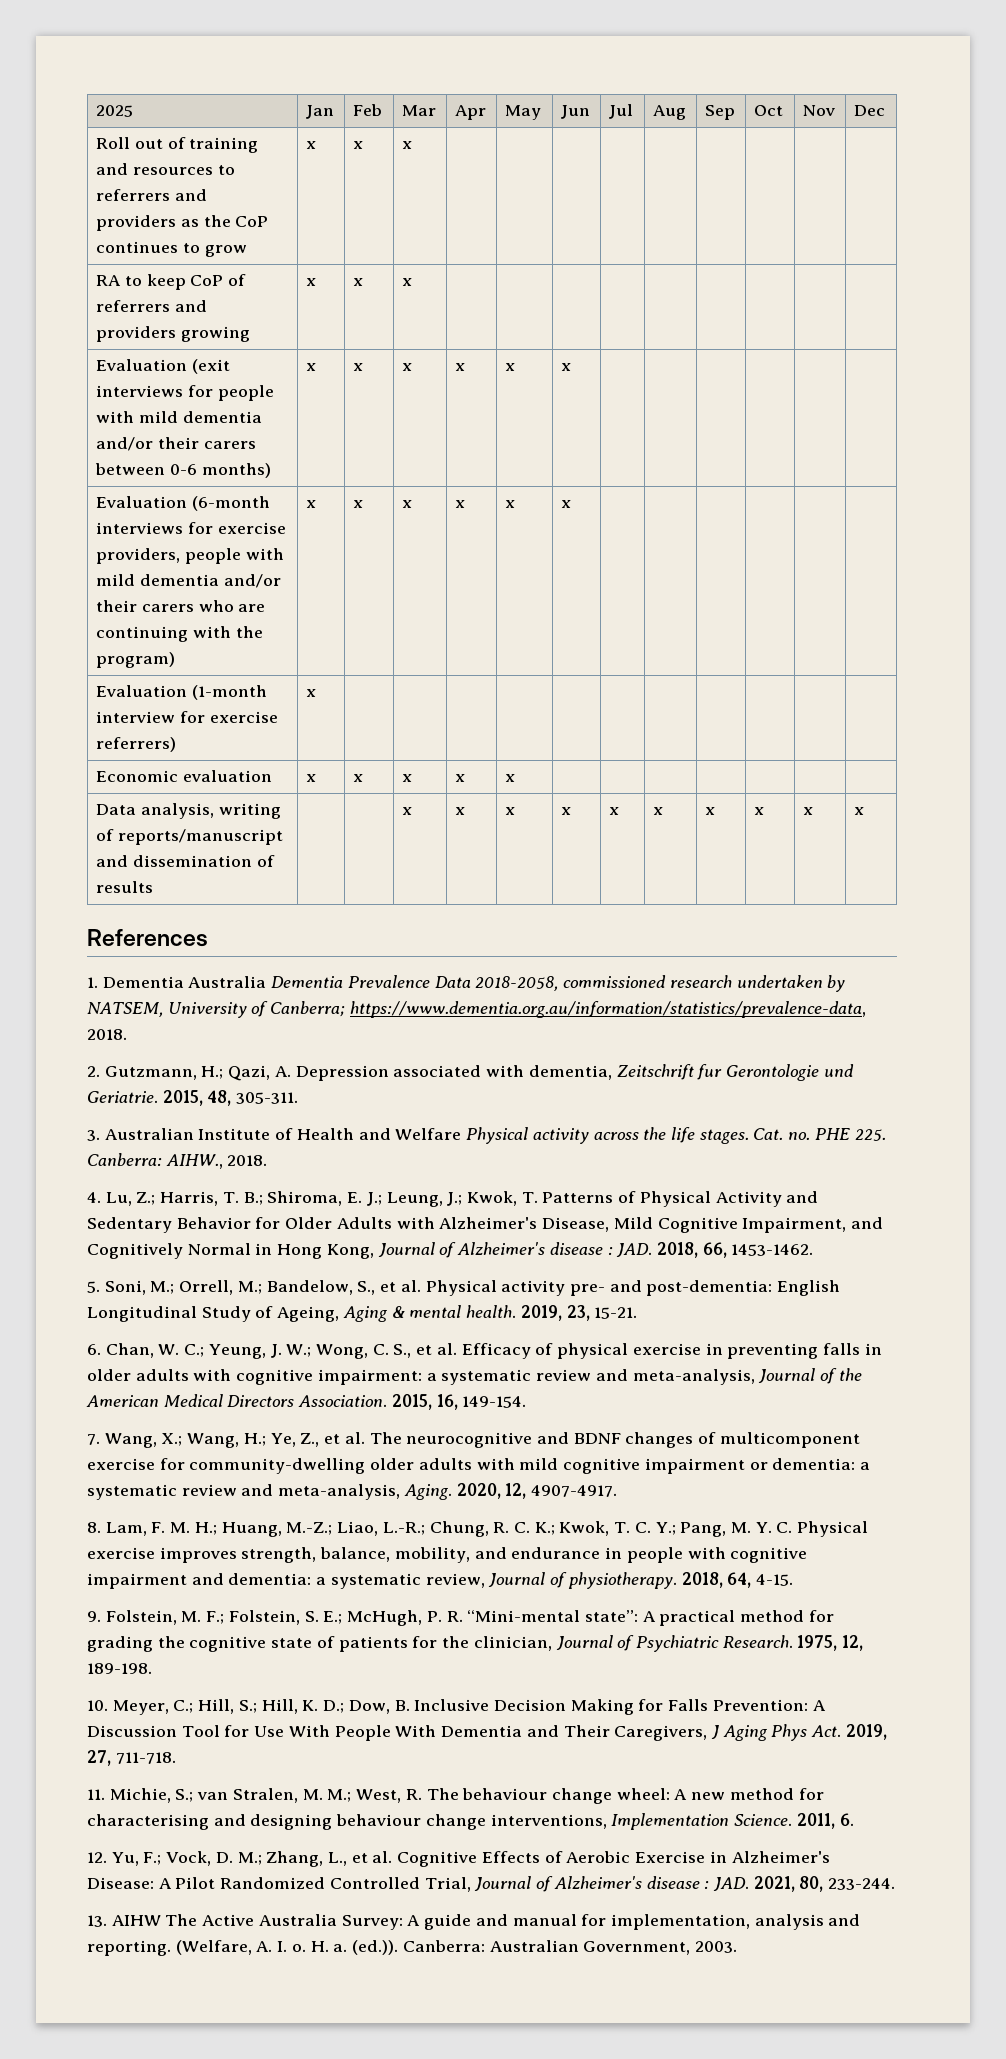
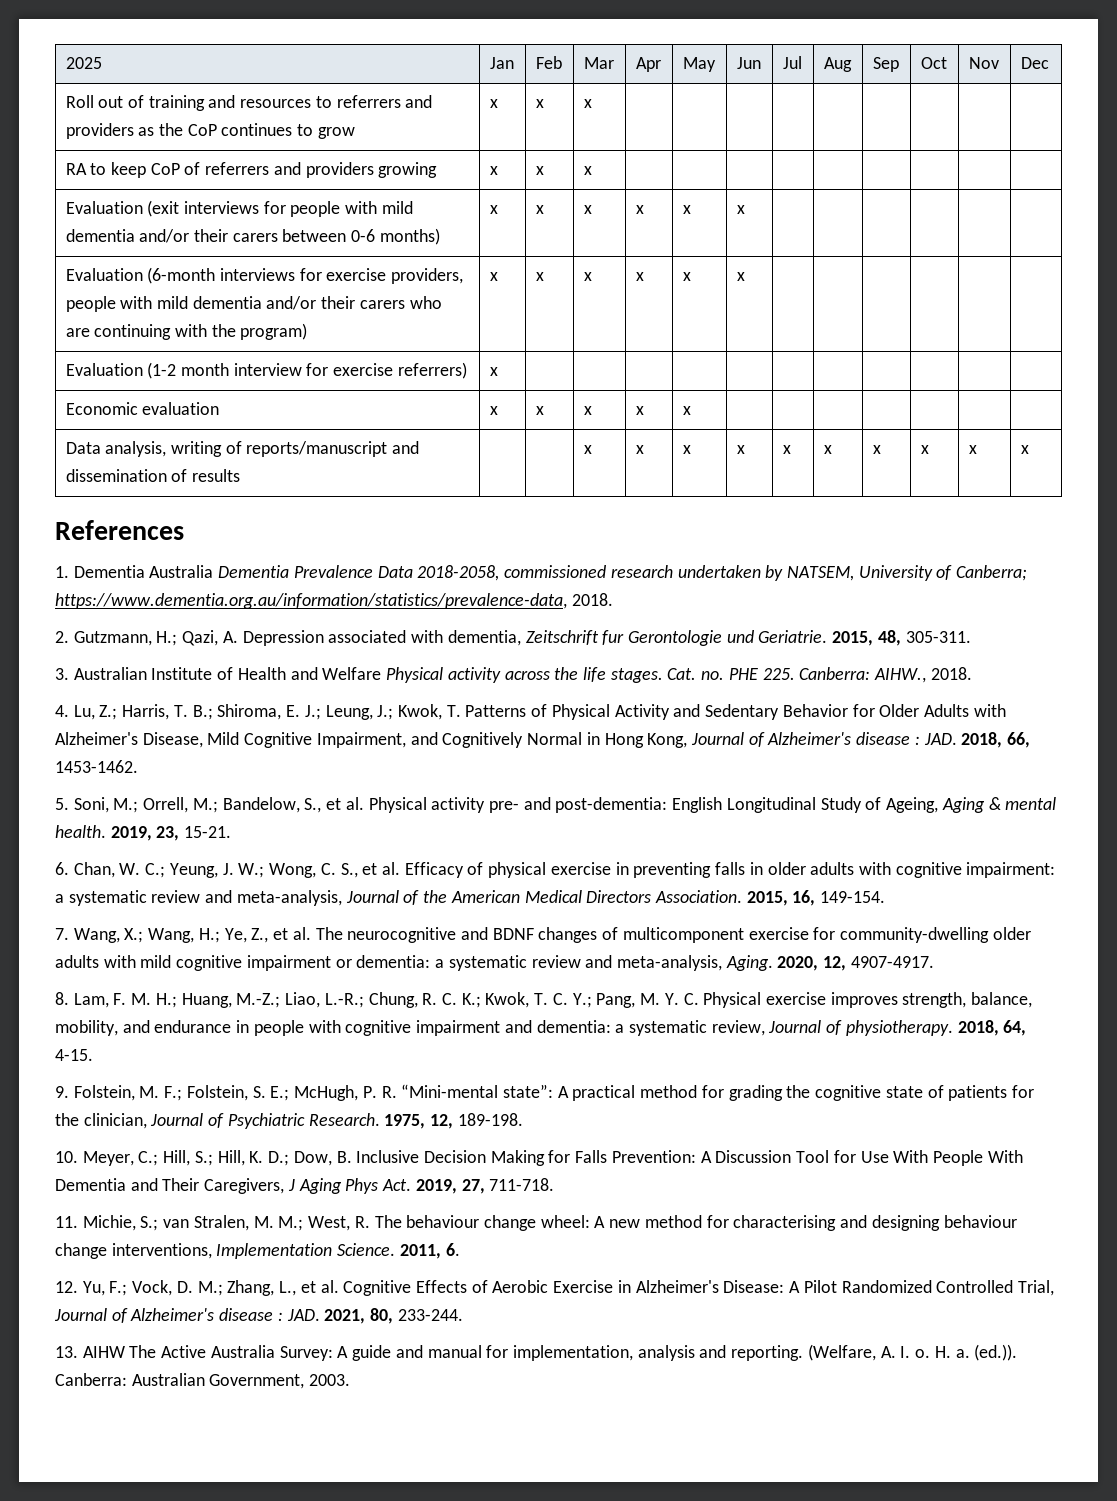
[191,685,267,700] (1-month -> [147,362,229,379] (1-2 month

